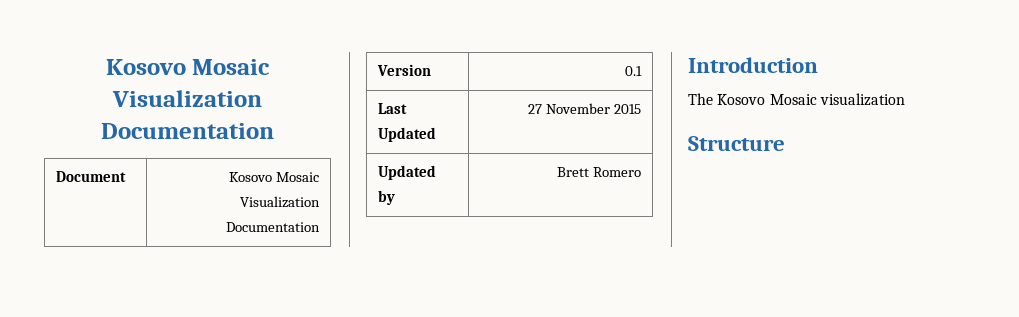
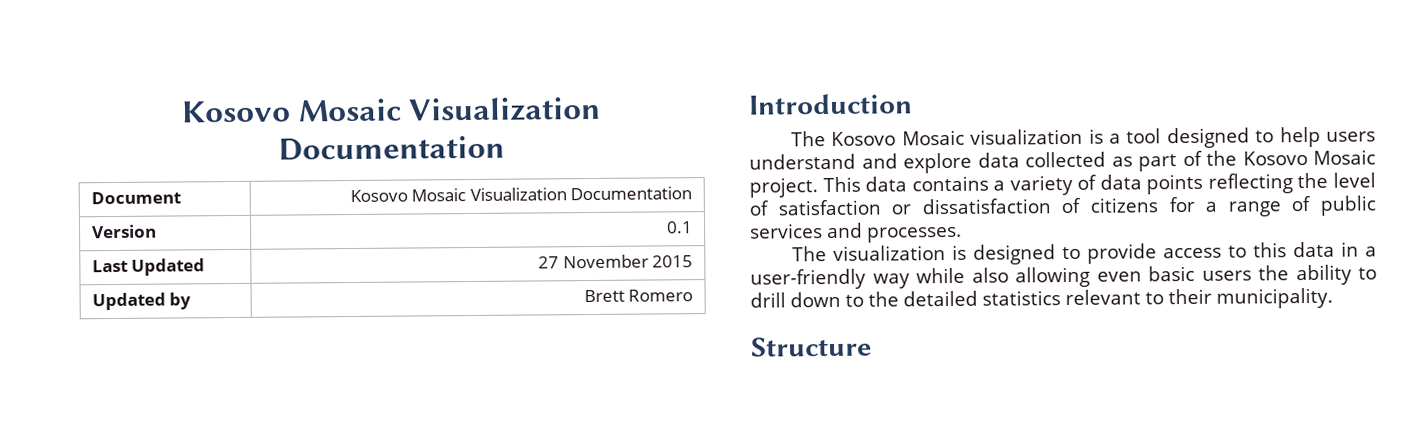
(905, 99) none -> [1088,126,1376,149] [749,149,1376,174] [749,172,1376,198] [749,195,1376,217] [750,222,962,243] [791,241,1377,265] [750,264,1377,290] [750,287,1333,309] is a tool designed to help users understand and explore data collected as part of the Kosovo Mosaic project. This data contains a variety of data points reflecting the level of satisfaction or dissatisfaction of citizens for a range of public services and processes. // The visualization is designed to provide access to this data in a user-friendly way while also allowing even basic users the ability to drill down to the detailed statistics relevant to their municipality.

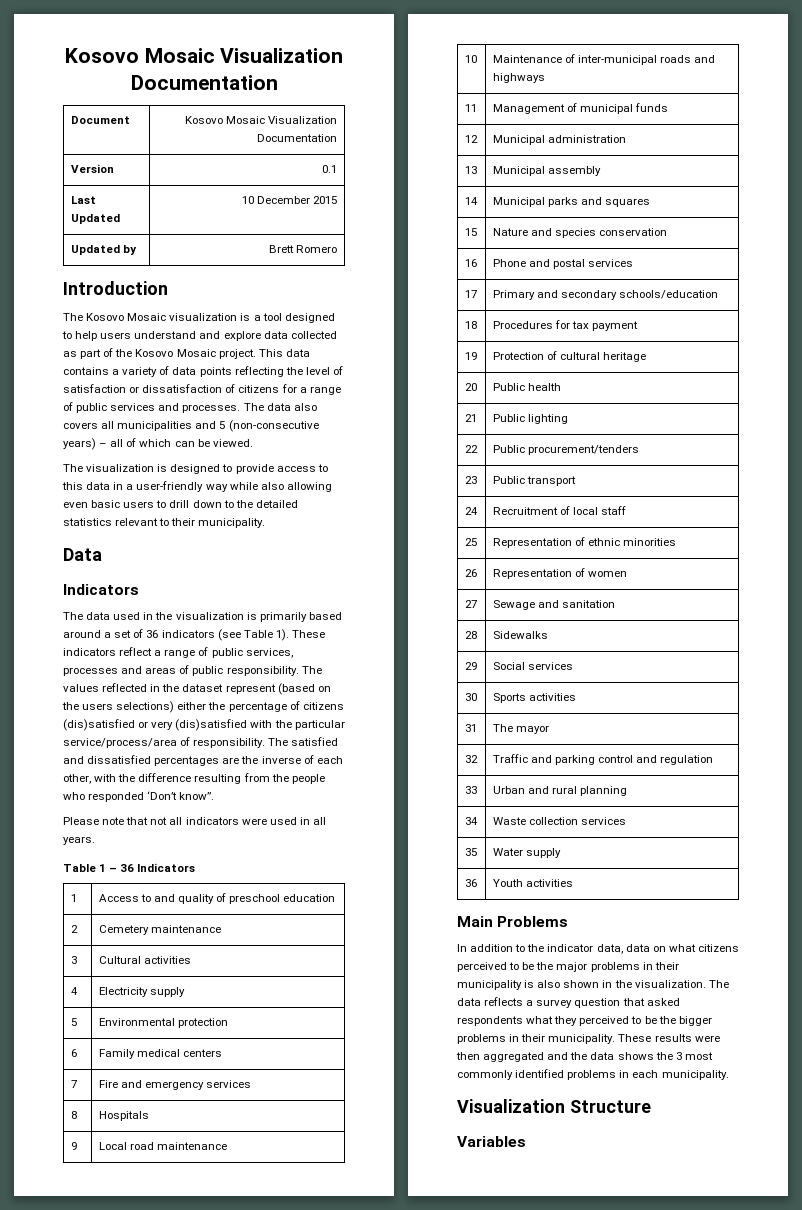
[538,254,649,269] 27 November -> [242,196,311,204] 10 December
(962, 234) none -> [243,403,317,411] [63,420,319,432] [63,438,253,450] The data also covers all municipalities and 5 (non-consecutive years) – all of which can be viewed.
[1258,264,1352,286] the ability -> (155, 504) none
(1333, 298) none -> [63,548,102,561] [63,584,139,595] [63,612,342,622] [63,629,325,641] [63,647,293,658] [63,665,322,676] [63,683,331,695] [62,701,344,713] [63,719,345,731] [63,737,339,748] [63,755,343,766] [63,773,325,784] [63,791,215,802] [63,817,326,825] [63,836,95,845] [63,863,196,872] [70,894,77,902] [98,893,336,904] [70,925,78,933] [98,925,221,935] [70,956,77,964] [98,956,191,964] [70,987,78,995] [98,987,185,997] [70,1018,77,1026] [98,1018,228,1028] [70,1049,77,1057] [98,1049,222,1059] [70,1080,77,1088] [98,1080,251,1090] [70,1111,77,1119] [98,1111,149,1121] [70,1142,77,1150] [98,1142,227,1150] [464,55,477,63] [492,54,715,65] [492,73,545,83] [464,104,477,112] [492,103,668,114] [464,135,478,143] [492,135,626,145] [464,166,477,174] [492,166,601,176] [464,197,478,205] [492,197,650,207] [464,228,477,236] [492,228,667,238] [464,259,477,267] [492,259,633,269] [464,290,477,298] [492,290,718,300] [464,321,477,329] [492,320,638,331] [464,352,477,360] [492,351,646,362] [464,383,477,391] [492,383,561,391] [464,414,477,422] [492,414,568,424] [464,445,478,453] [492,445,639,455] [464,476,477,484] [492,476,576,486] [464,507,478,515] [492,506,626,515] [464,538,477,546] [492,537,676,548] [464,569,477,577] [492,568,627,579] [464,600,477,608] [492,600,615,610] [464,631,477,639] [492,631,548,639] [464,662,477,670] [492,662,573,670] [464,693,477,701] [492,693,576,703] [464,724,477,732] [492,724,549,734] [464,755,478,763] [492,754,714,765] [464,786,477,794] [492,786,627,796] [464,817,478,825] [492,817,626,825] [464,848,477,856] [492,848,561,858] [464,879,477,887] [492,879,573,887] [457,916,569,927] [457,944,739,954] [457,962,679,972] [457,980,729,990] [457,997,680,1008] [457,1016,712,1026] [457,1034,720,1044] [456,1052,713,1062] [457,1069,729,1080] [457,1099,565,1113] Data // Indicators // The data used in the visualization is primarily based around a set of 36 indicators (see Table 1). These indicators reflect a range of public services, processes and areas of public responsibility. The values reflected in the dataset represent (based on the users selections) either the percentage of citizens (dis)satisfied or very (dis)satisfied with the particular service/process/area of responsibility. The satisfied and dissatisfied percentages are the inverse of each other, with the difference resulting from the people who responded ‘Don’t know”. // Please note that not all indicators were used in all years. // Table 1 – 36 Indicators // 1 | Access to and quality of preschool education // 2 | Cemetery maintenance // 3 | Cultural activities // 4 | Electricity supply // 5 | Environmental protection // 6 | Family medical centers // 7 | Fire and emergency services // 8 | Hospitals // 9 | Local road maintenance // 10 | Maintenance of inter-municipal roads and highways // 11 | Management of municipal funds // 12 | Municipal administration // 13 | Municipal assembly // 14 | Municipal parks and squares // 15 | Nature and species conservation // 16 | Phone and postal services // 17 | Primary and secondary schools/education // 18 | Procedures for tax payment // 19 | Protection of cultural heritage // 20 | Public health // 21 | Public lighting // 22 | Public procurement/tenders // 23 | Public transport // 24 | Recruitment of local staff // 25 | Representation of ethnic minorities // 26 | Representation of women // 27 | Sewage and sanitation // 28 | Sidewalks // 29 | Social services // 30 | Sports activities // 31 | The mayor // 32 | Traffic and parking control and regulation // 33 | Urban and rural planning // 34 | Waste collection services // 35 | Water supply // 36 | Youth activities // Main Problems // In addition to the indicator data, data on what citizens perceived to be the major problems in their municipality is also shown in the visualization. The data reflects a survey question that asked respondents what they perceived to be the bigger problems in their municipality. These results were then aggregated and the data shows the 3 most commonly identified problems in each municipality. // Visualization
(872, 346) none -> [457,1136,526,1147] // Variables

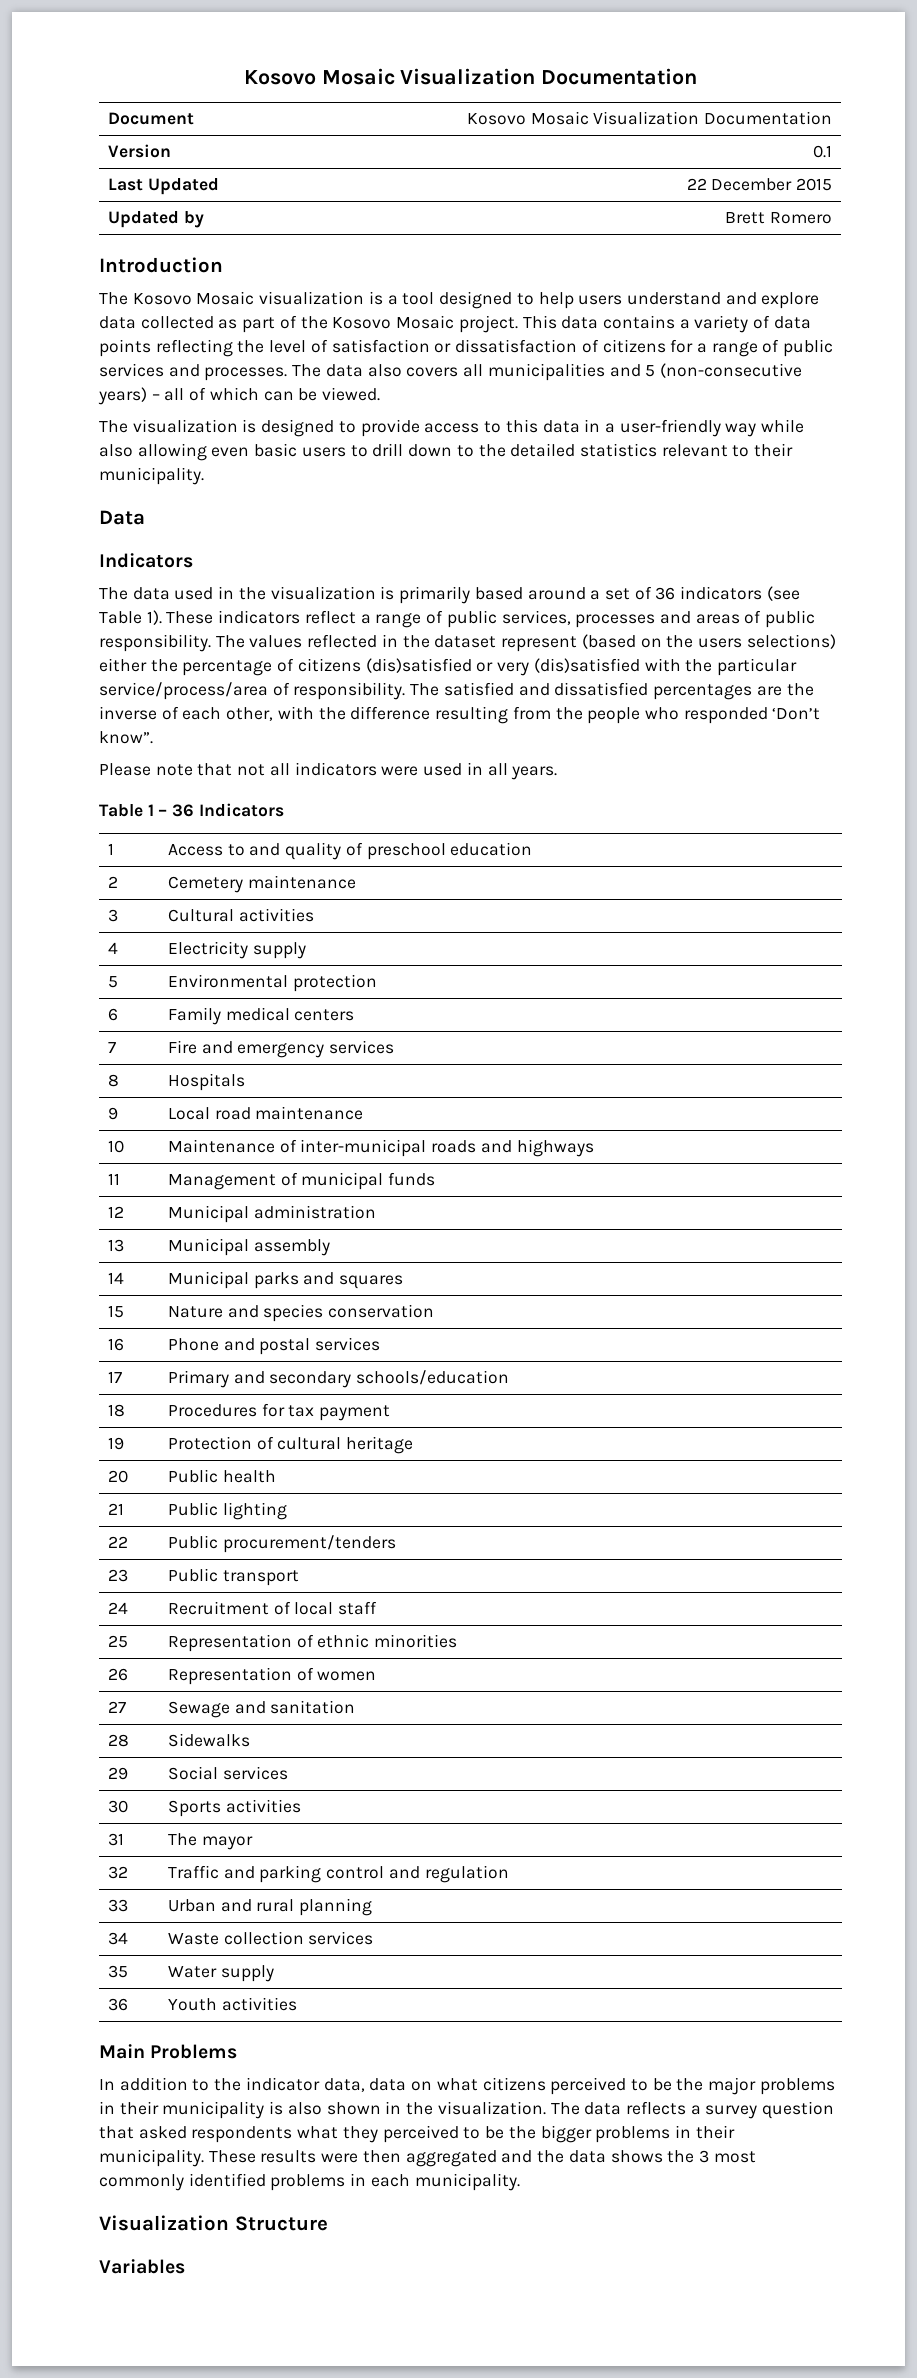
[242,196,255,204] 10 -> [686,178,707,190] 22

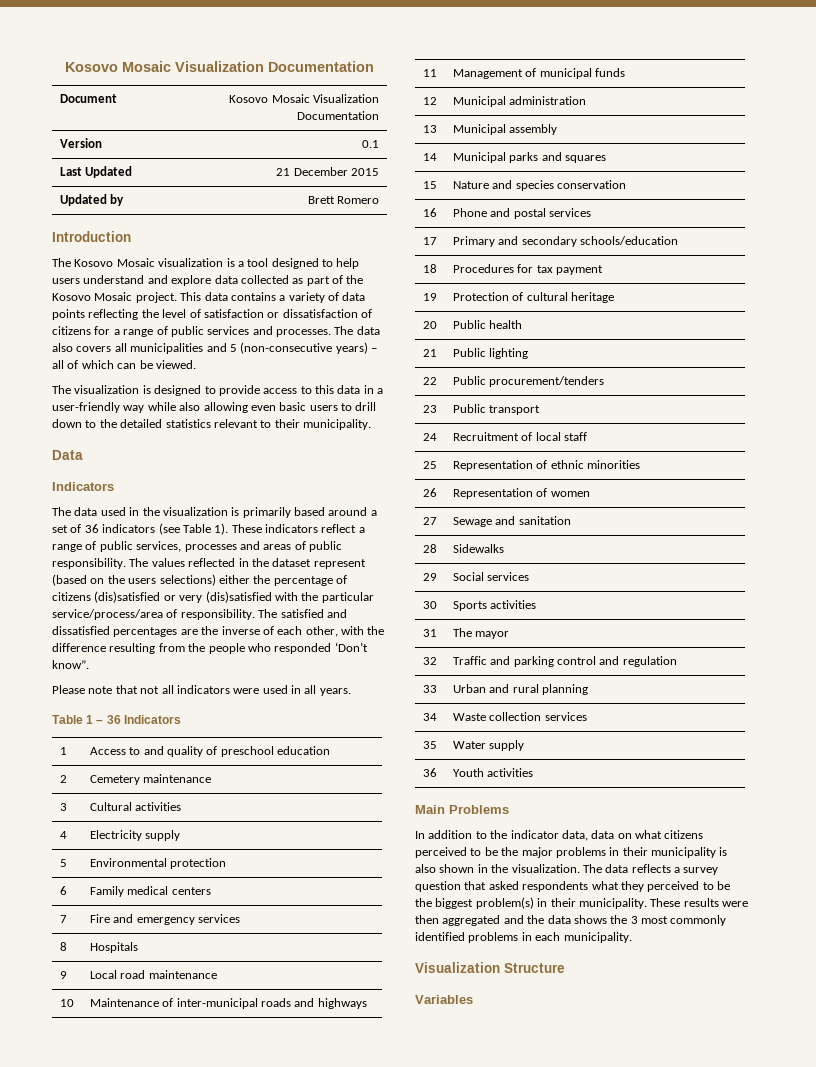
[686,178,707,190] 22 -> [276,168,291,176] 21
[540,2125,671,2143] bigger problems -> [435,897,534,909] biggest problem(s)

